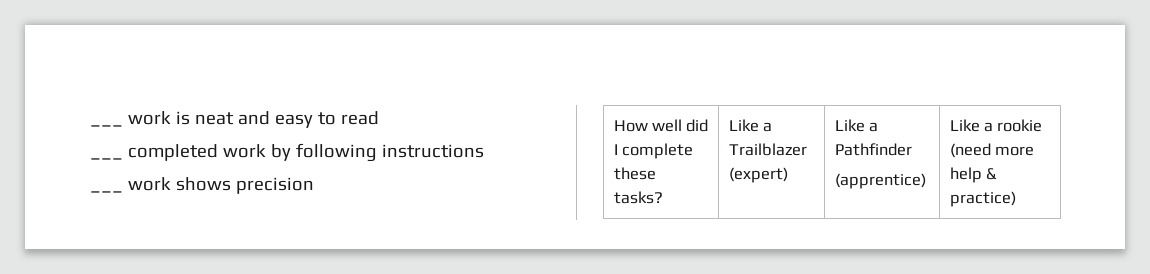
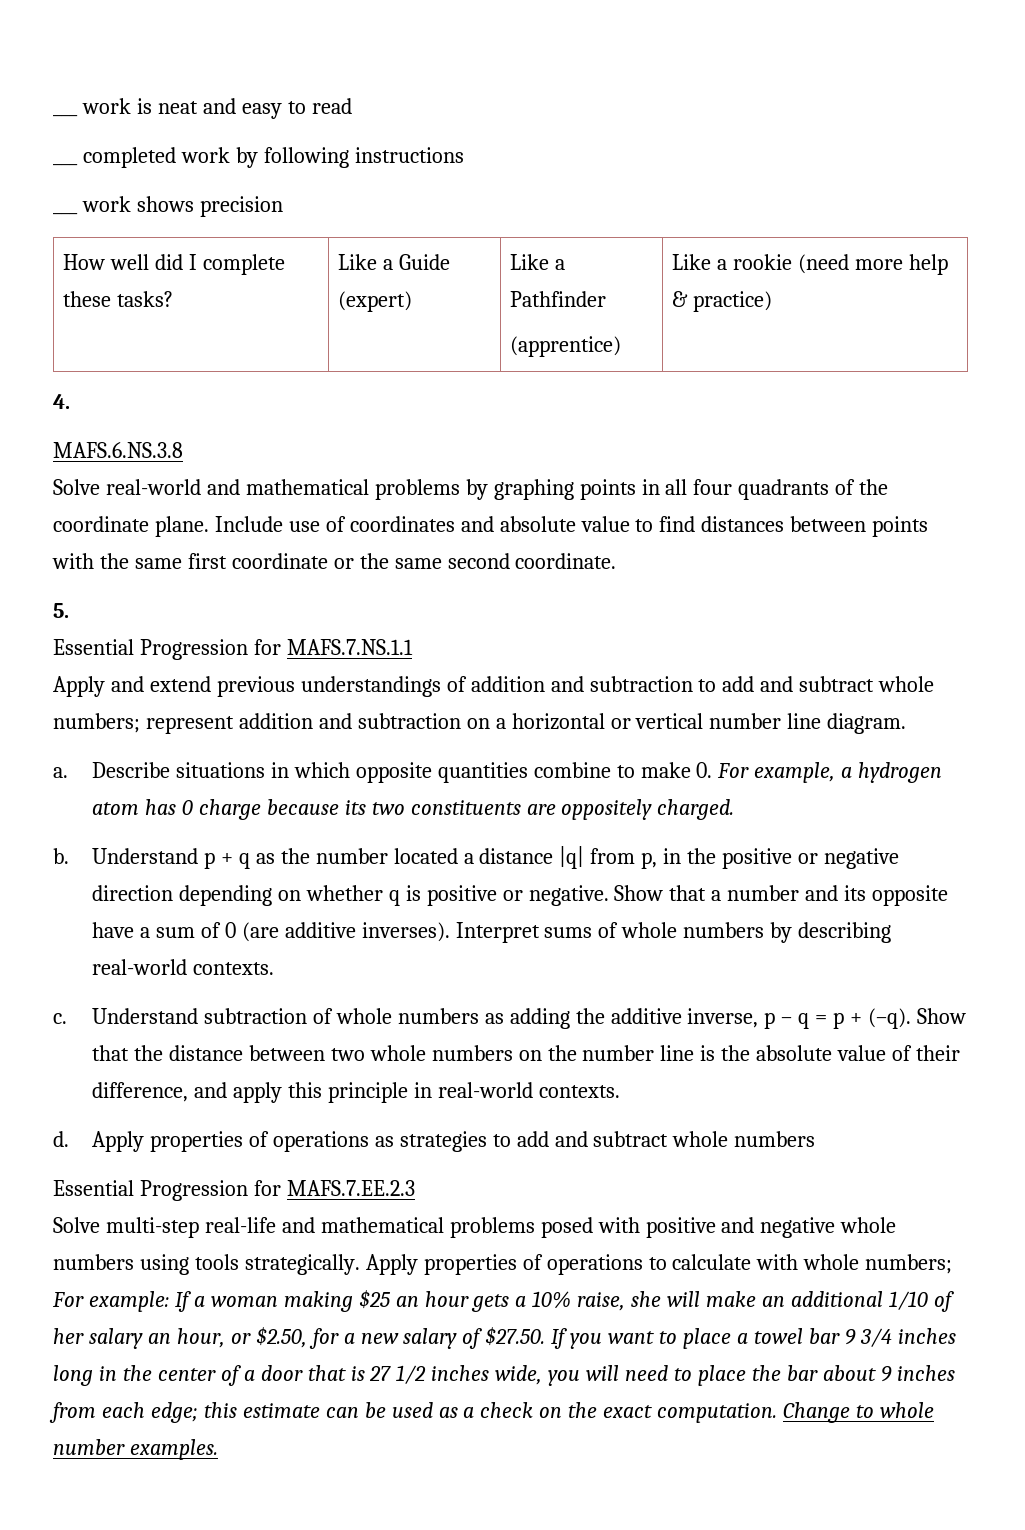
[728,143,807,156] Trailblazer -> [398,254,450,270] Guide
(1016, 199) none -> [53,394,70,409] [53,442,183,458] [53,479,889,500] [53,516,929,537] [52,553,617,569] [53,603,69,618] [53,639,413,660] [53,676,935,697] [53,713,907,734] [53,762,943,783] [92,799,735,820] [53,846,899,869] [92,885,949,906] [92,922,892,943] [92,959,274,975] [53,1008,966,1029] [92,1045,961,1061] [92,1082,620,1103] [53,1131,816,1152] [53,1180,415,1201] [53,1217,897,1238] [53,1254,953,1275] [52,1290,954,1312] [53,1327,956,1349] [53,1365,955,1386] [49,1402,934,1423] [53,1439,218,1460] // 4. // MAFS.6.NS.3.8 // Solve real-world and mathematical problems by graphing points in all four quadrants of the coordinate plane. Include use of coordinates and absolute value to find distances between points with the same first coordinate or the same second coordinate. // 5. // Essential Progression for MAFS.7.NS.1.1 // Apply and extend previous understandings of addition and subtraction to add and subtract whole numbers; represent addition and subtraction on a horizontal or vertical number line diagram. // a. Describe situations in which opposite quantities combine to make 0. For example, a hydrogen atom has 0 charge because its two constituents are oppositely charged. // b. Understand p + q as the number located a distance |q| from p, in the positive or negative direction depending on whether q is positive or negative. Show that a number and its opposite have a sum of 0 (are additive inverses). Interpret sums of whole numbers by describing real-world contexts. // c. Understand subtraction of whole numbers as adding the additive inverse, p – q = p + (–q). Show that the distance between two whole numbers on the number line is the absolute value of their difference, and apply this principle in real-world contexts. // d. Apply properties of operations as strategies to add and subtract whole numbers // Essential Progression for MAFS.7.EE.2.3 // Solve multi-step real-life and mathematical problems posed with positive and negative whole numbers using tools strategically. Apply properties of operations to calculate with whole numbers; For example: If a woman making $25 an hour gets a 10% raise, she will make an additional 1/10 of her salary an hour, or $2.50, for a new salary of $27.50. If you want to place a towel bar 9 3/4 inches long in the center of a door that is 27 1/2 inches wide, you will need to place the bar about 9 inches from each edge; this estimate can be used as a check on the exact computation. Change to whole number examples.

